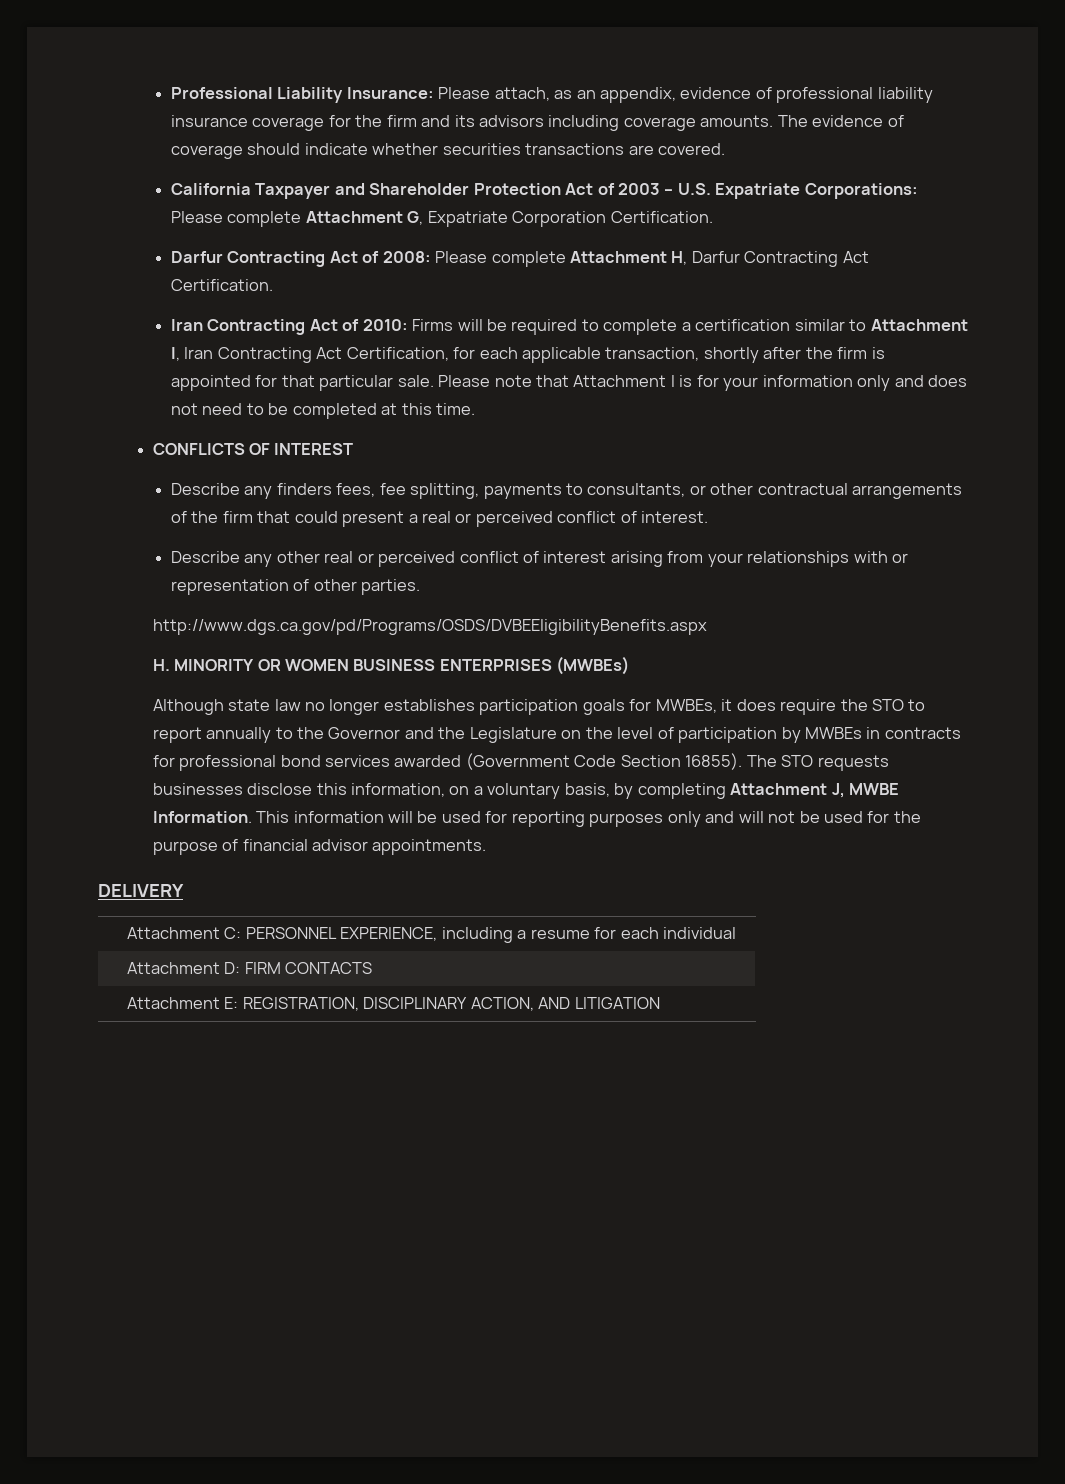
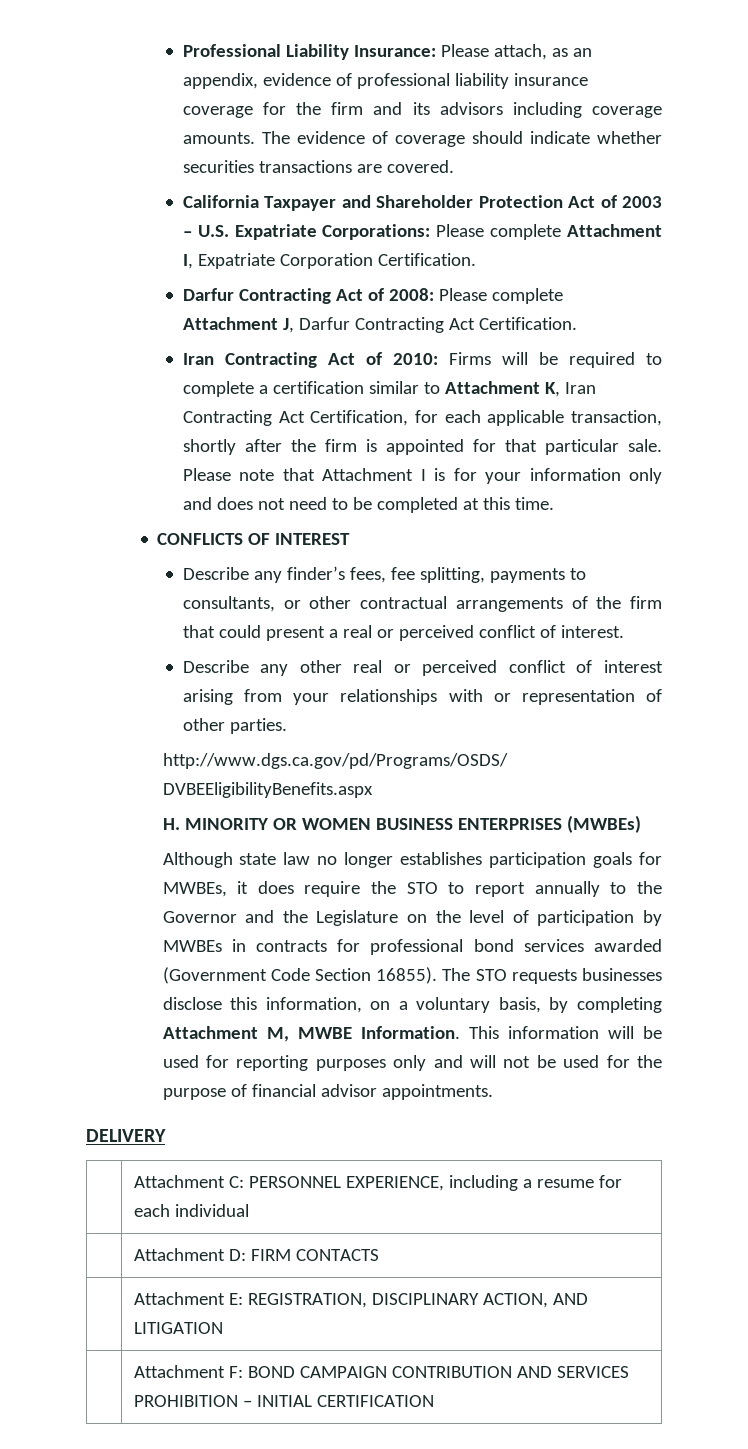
[407,211,424,225] G, -> [182,254,193,269] I,
[671,251,688,265] H, -> [282,318,294,333] J,
[170,347,180,361] I, -> [544,382,560,397] K,
[276,483,332,495] finders -> [286,566,345,580] finder’s
[831,783,845,798] J, -> [266,1027,289,1042] M,
(660, 1003) none -> [134,1365,629,1378] [134,1395,435,1407] // | Attachment F: BOND CAMPAIGN CONTRIBUTION AND SERVICES PROHIBITION – INITIAL CERTIFICATION

